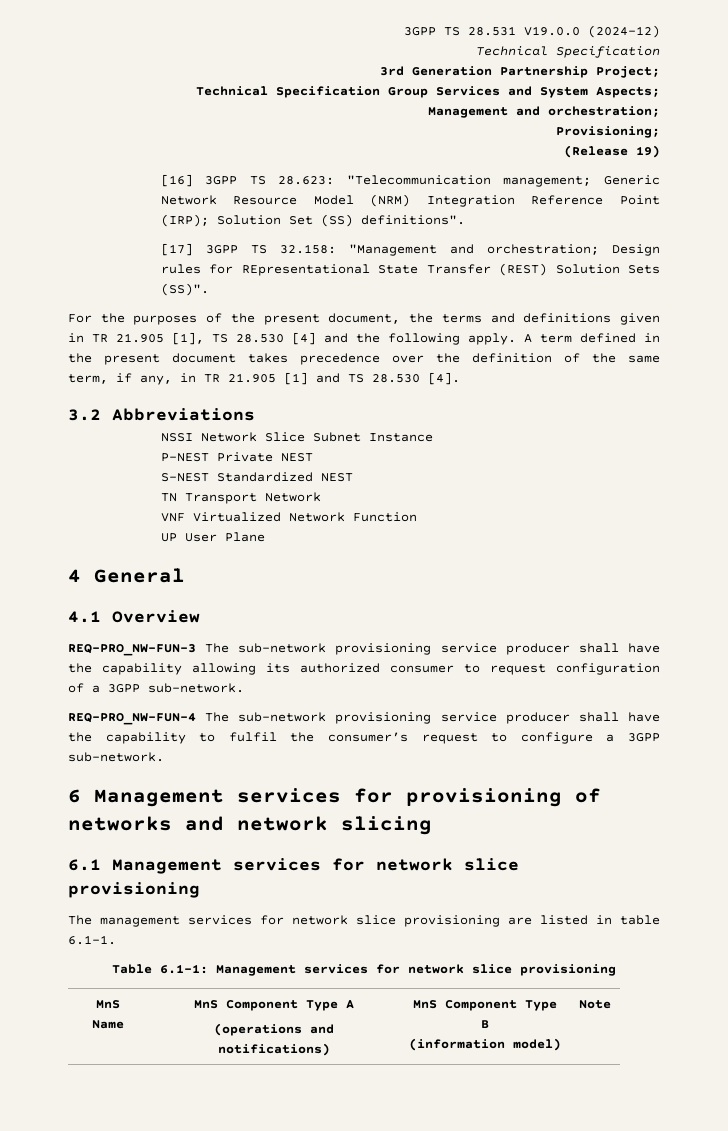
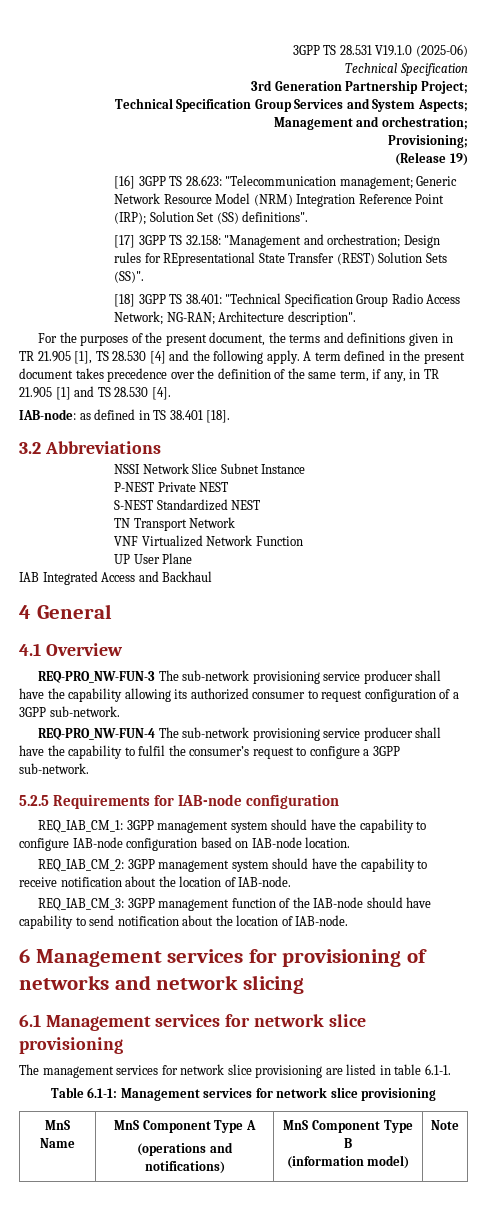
[524,25,660,38] V19.0.0 (2024-12) -> [375,44,468,57] V19.1.0 (2025-06)
(209, 289) none -> [114,293,461,307] [114,311,356,325] // [18] 3GPP TS 38.401: "Technical Specification Group Radio Access Network; NG-RAN; Architecture description".
(460, 378) none -> [19,409,231,423] // IAB-node: as defined in TS 38.401 [18].
(265, 537) none -> [19,571,213,585] // IAB Integrated Access and Backhaul
(164, 757) none -> [19,794,340,809] [38,819,427,833] [19,837,351,851] [38,858,428,872] [19,876,292,887] [38,897,432,911] [19,915,349,929] // 5.2.5 Requirements for IAB-node configuration // REQ_IAB_CM_1: 3GPP management system should have the capability to configure IAB-node configuration based on IAB-node location. // REQ_IAB_CM_2: 3GPP management system should have the capability to receive notification about the location of IAB-node. // REQ_IAB_CM_3: 3GPP management function of the IAB-node should have capability to send notification about the location of IAB-node.

